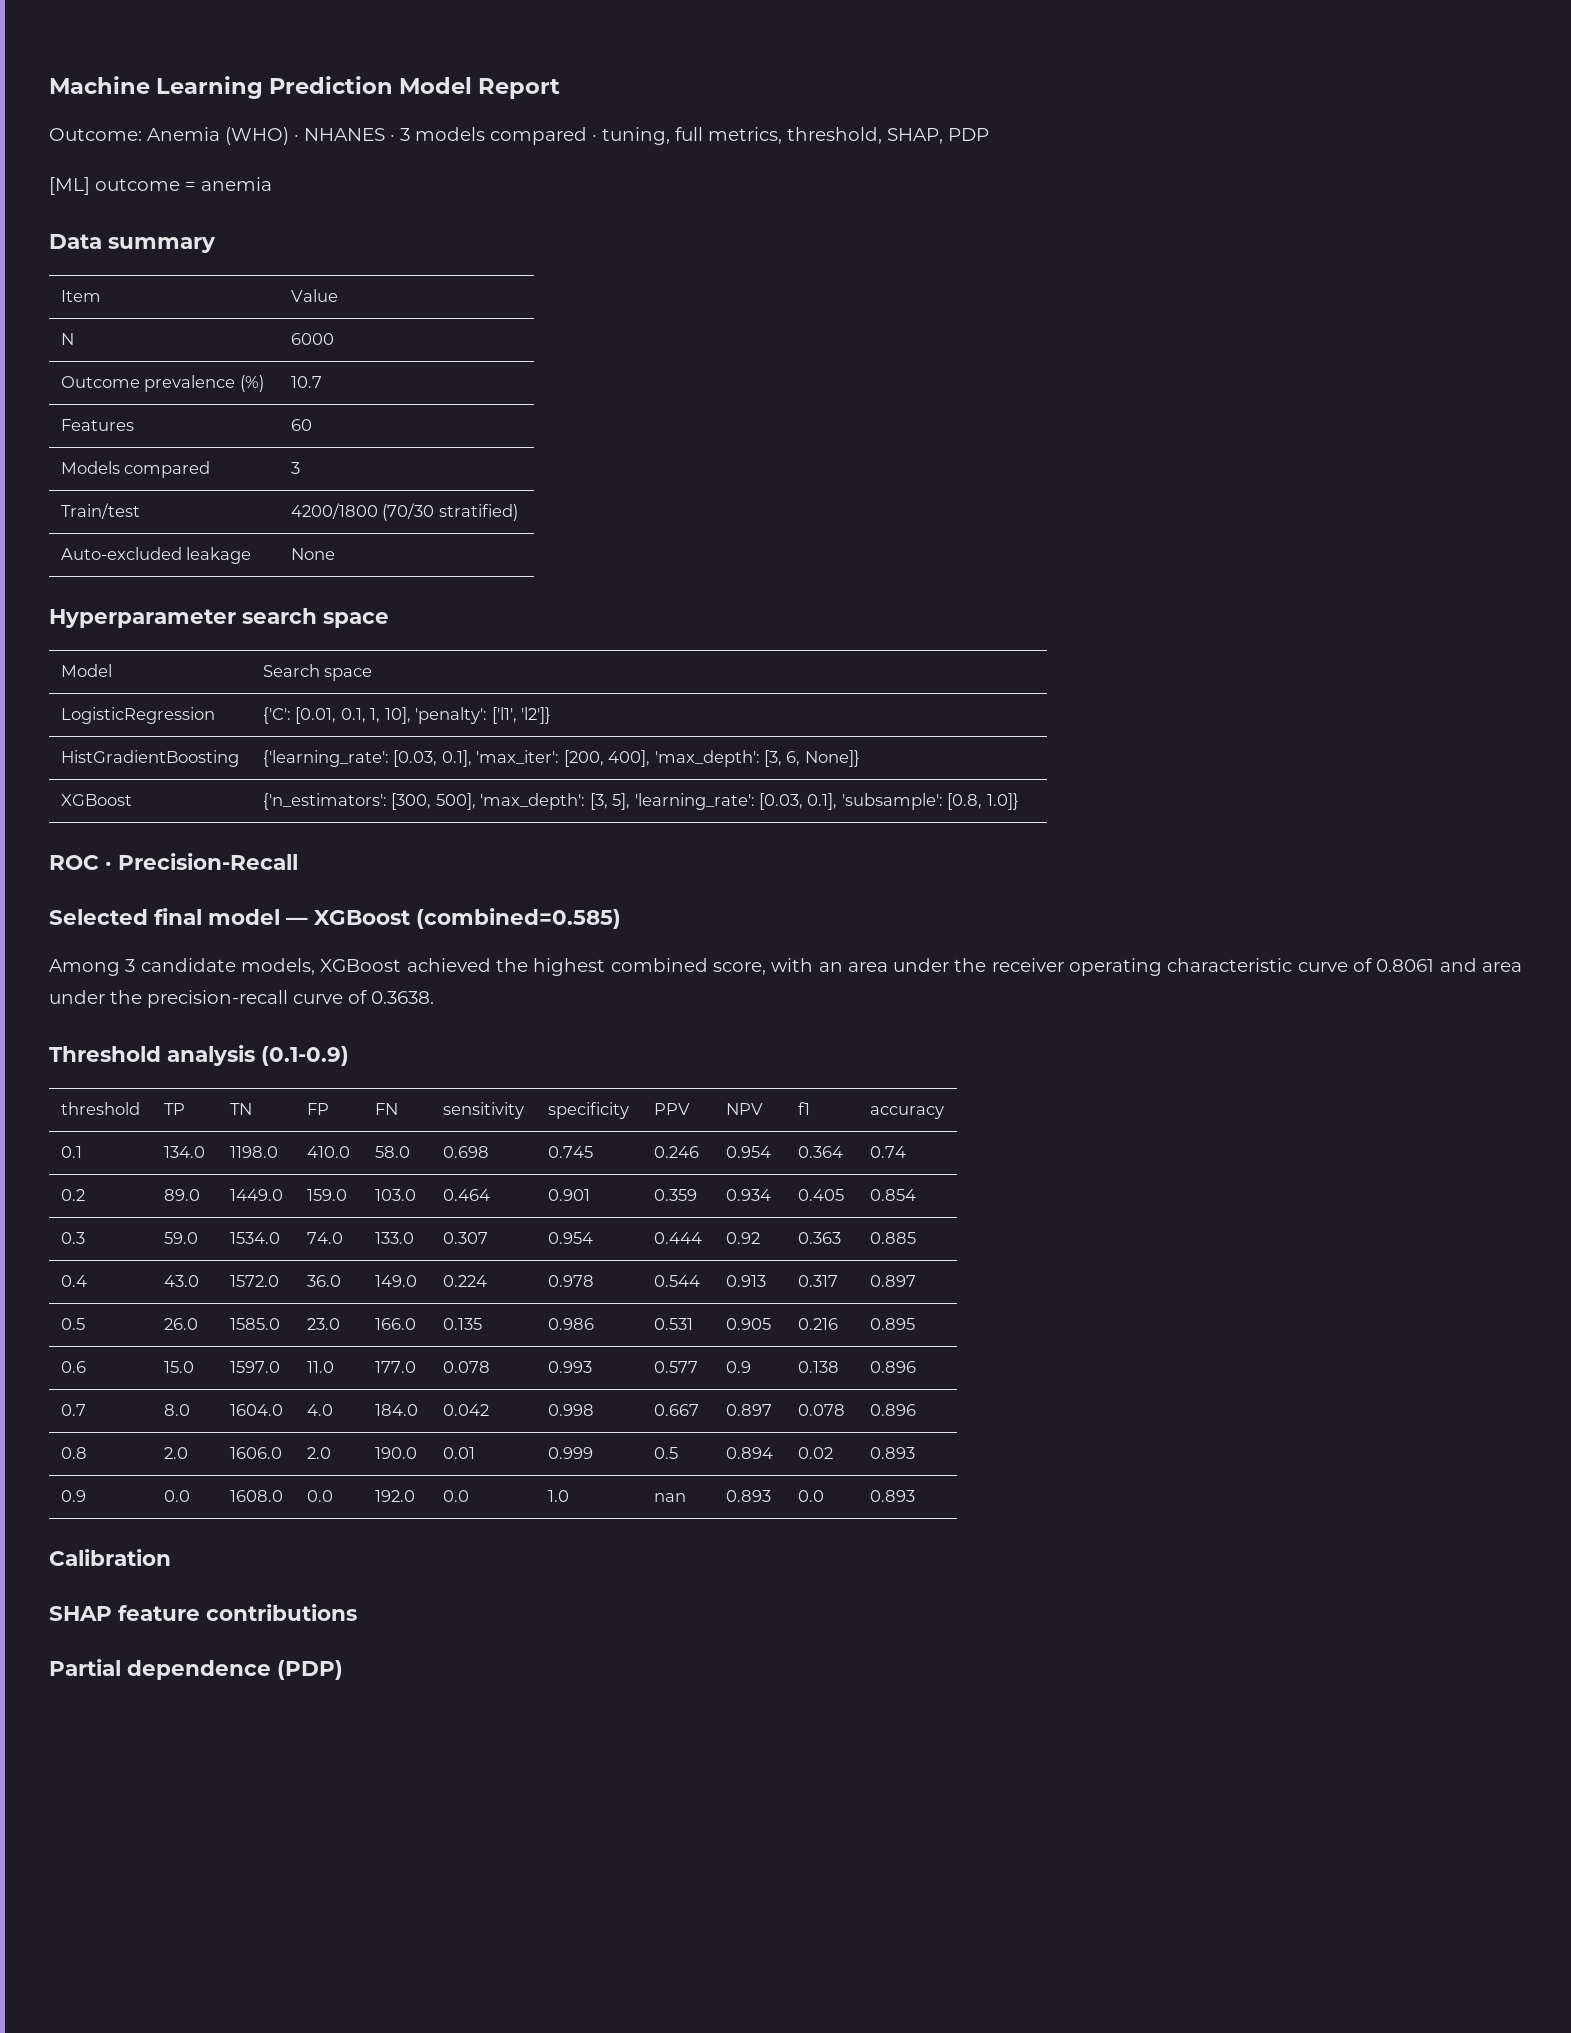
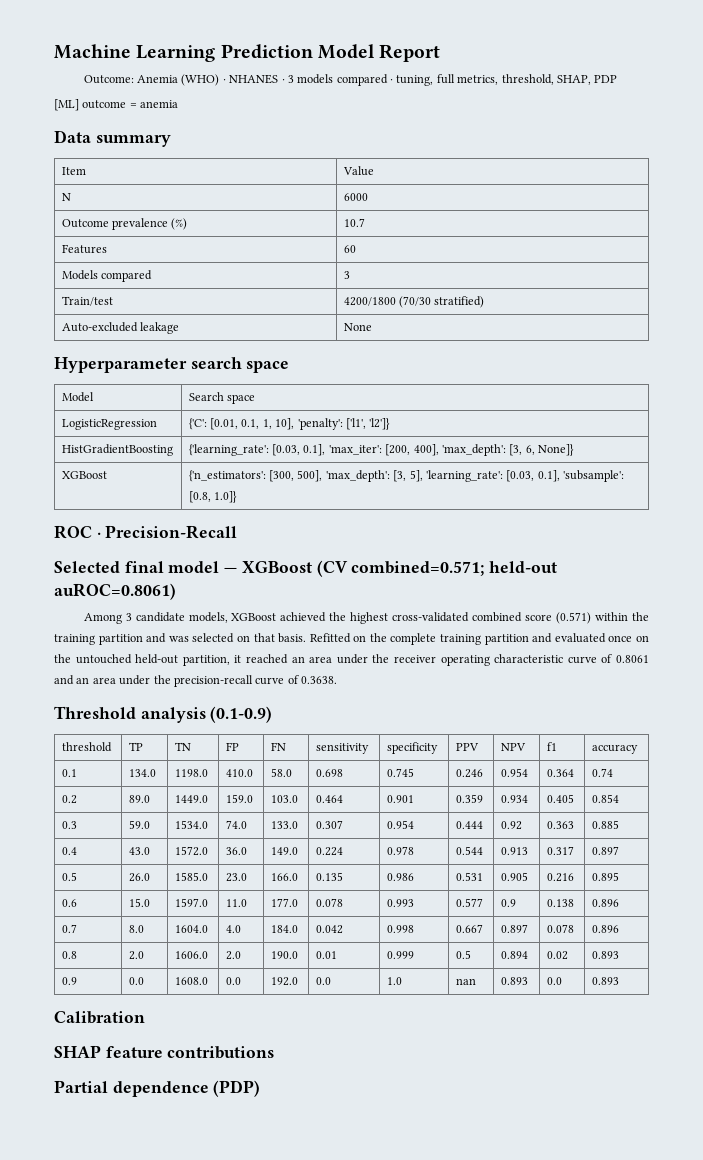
[416,908,621,929] (combined=0.585) -> [316,560,558,577] [54,583,176,600] (CV combined=0.571; held-out auROC=0.8061)
[610,958,814,975] combined score, with -> [392,612,650,624] [54,633,649,645] [54,654,288,666] cross-validated combined score (0.571) within the training partition and was selected on that basis. Refitted on the complete training partition and evaluated once on the untouched held-out partition, it reached
(1477, 965) none -> [76,677,90,684] an

